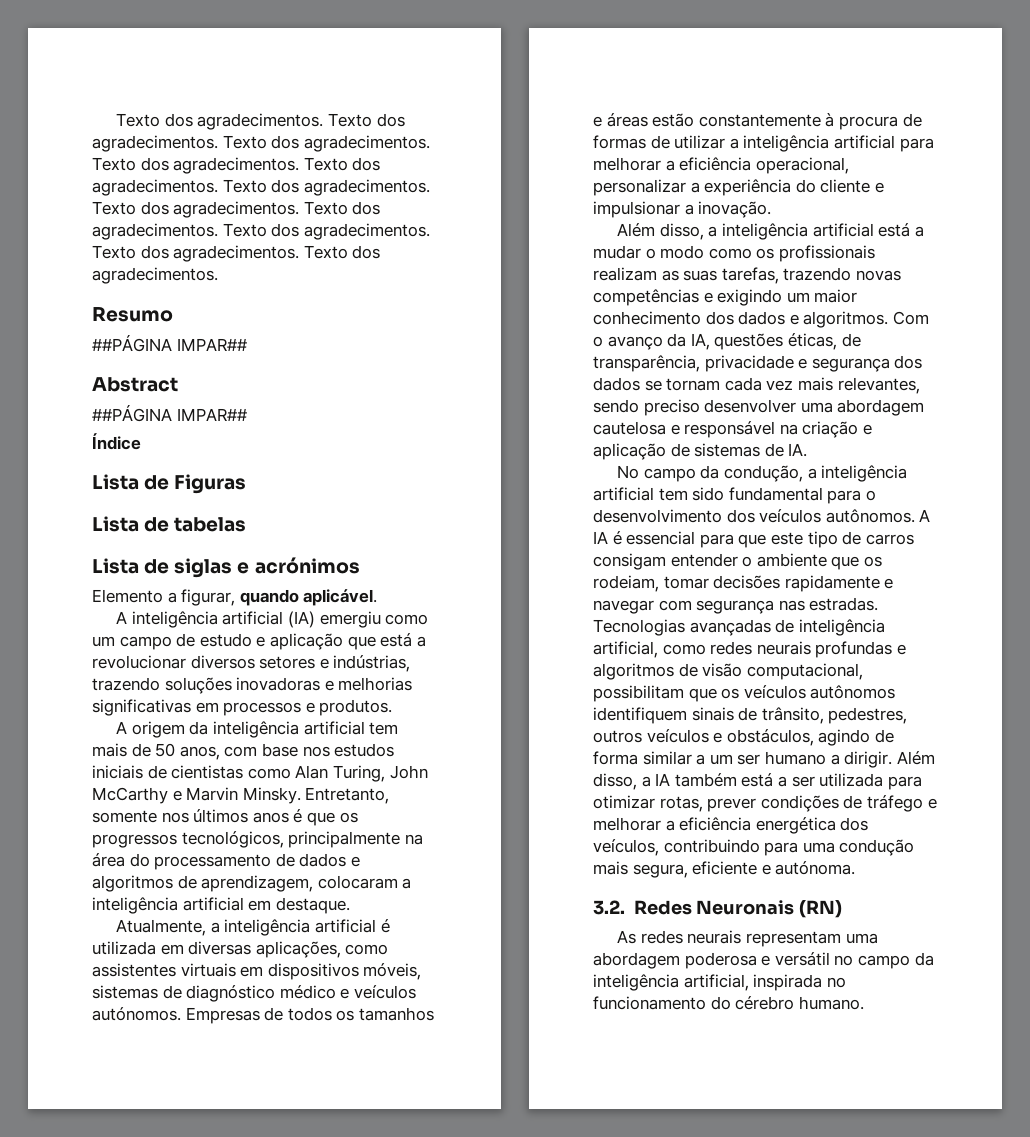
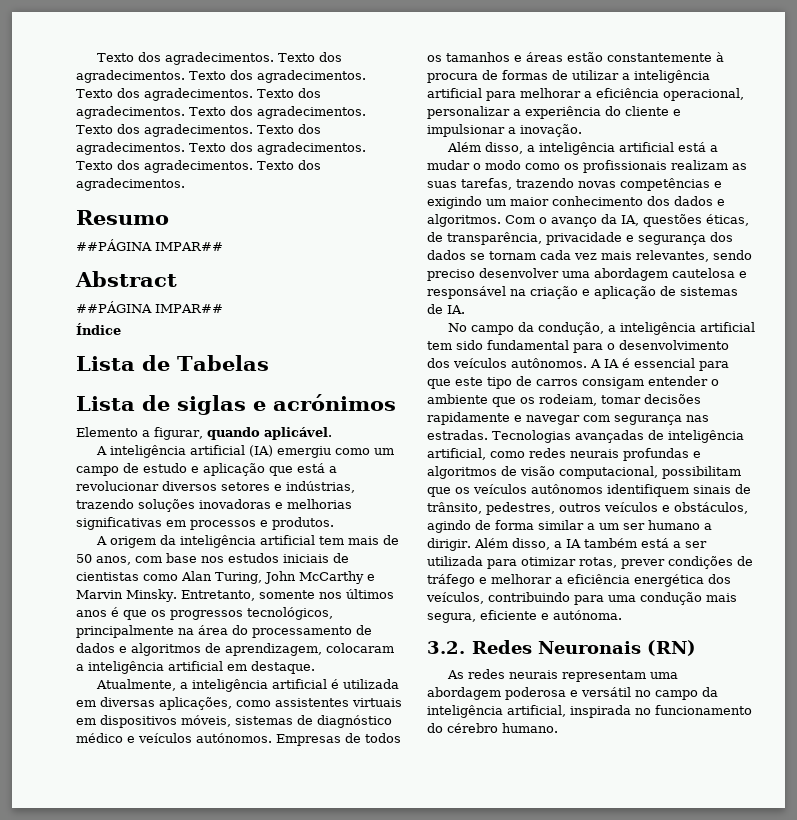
[174,474,247,494] [92,516,247,532] Figuras // Lista de tabelas -> [177,355,269,371] Tabelas

